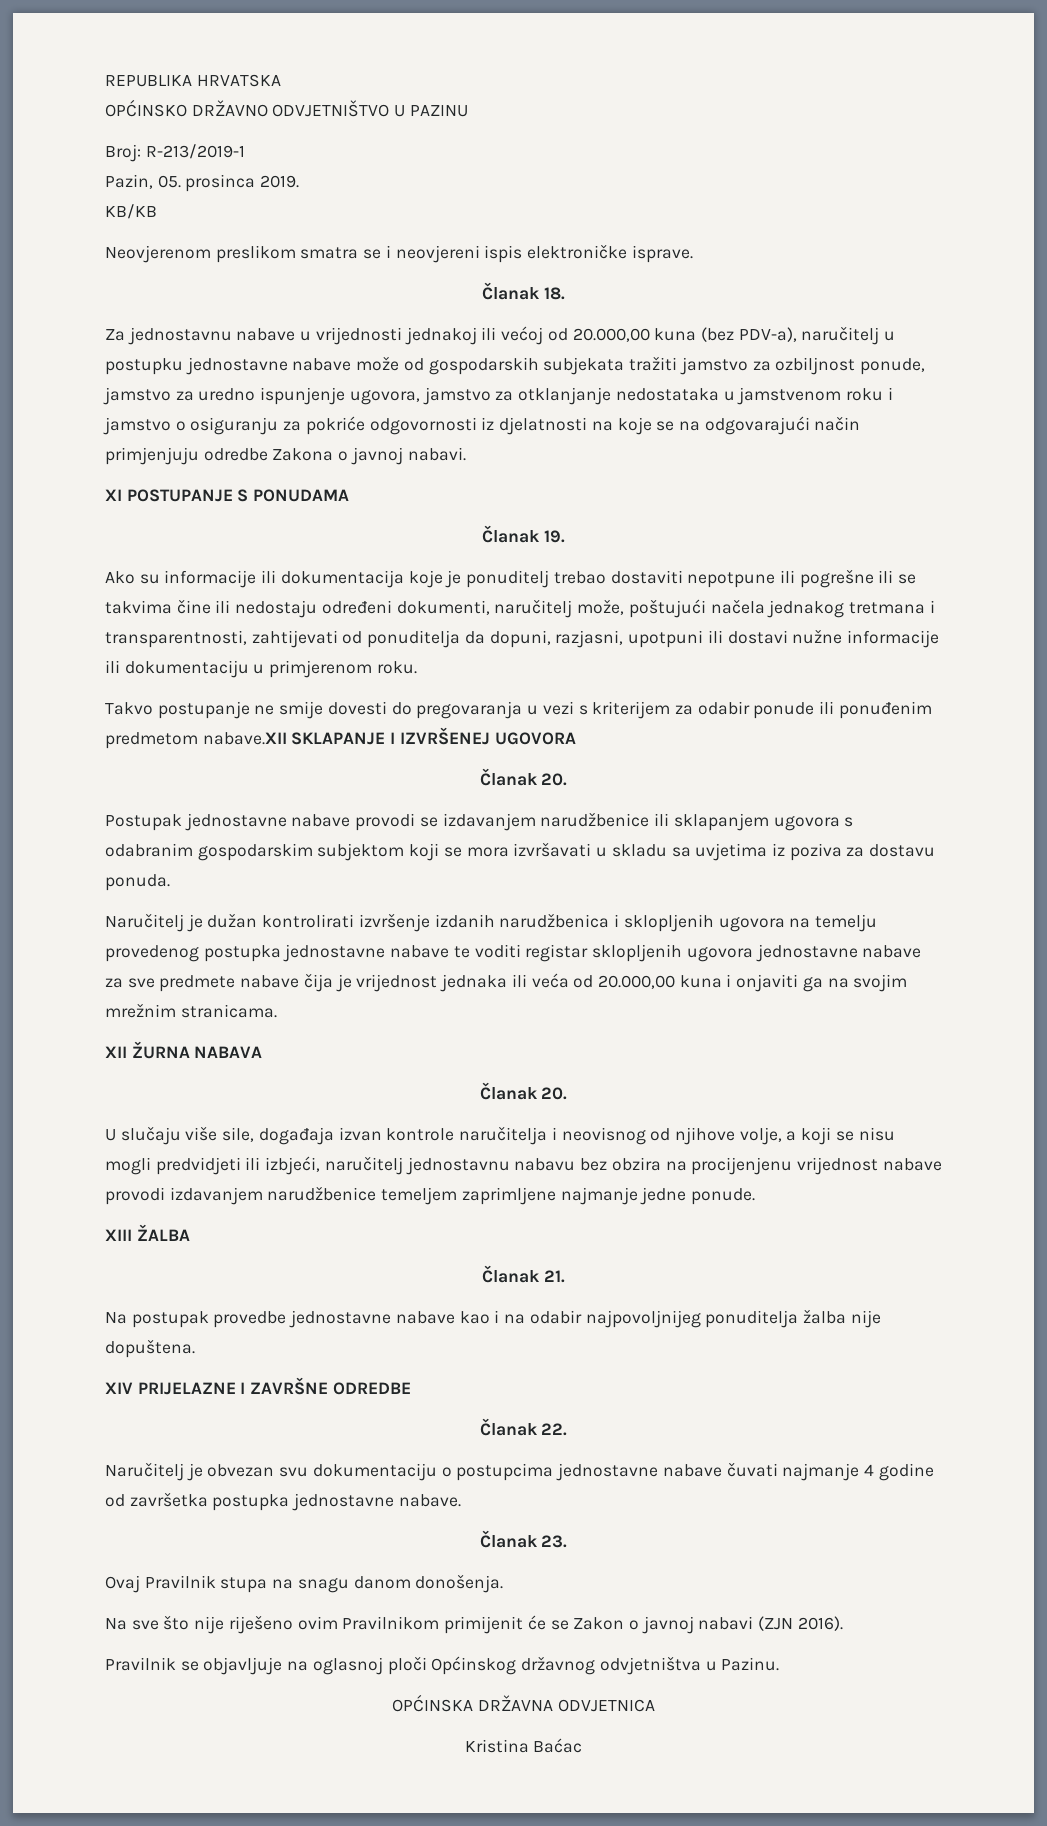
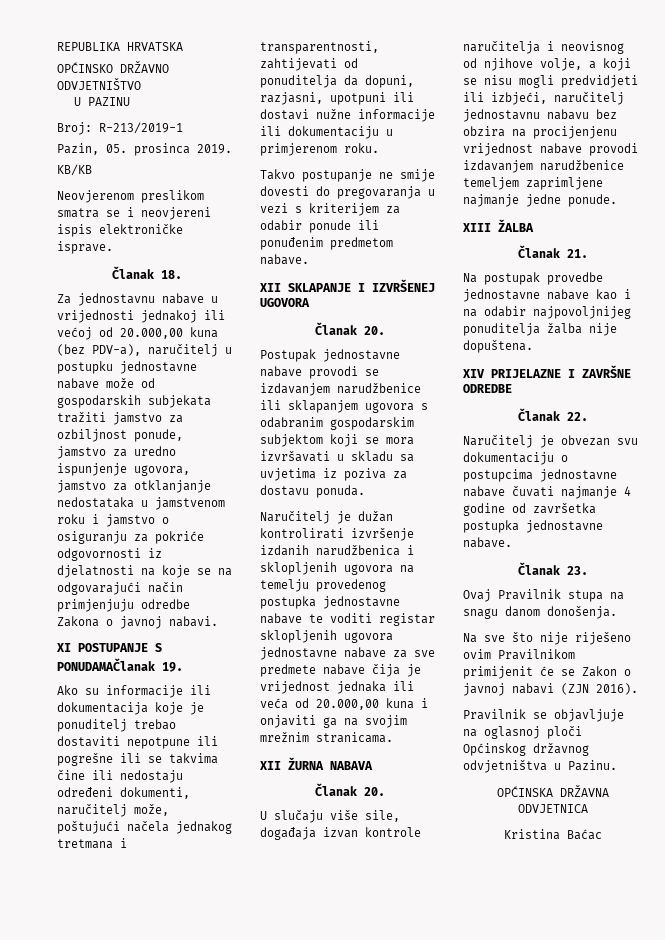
(390, 108) none -> (141, 84) //
[253,489,350,502] [482,525,541,543] PONUDAMA // Članak -> [57,658,155,671] PONUDAMAČlanak
[202,732,287,745] nabave.XII -> [260,254,309,265] [260,283,281,292] nabave. // XII

